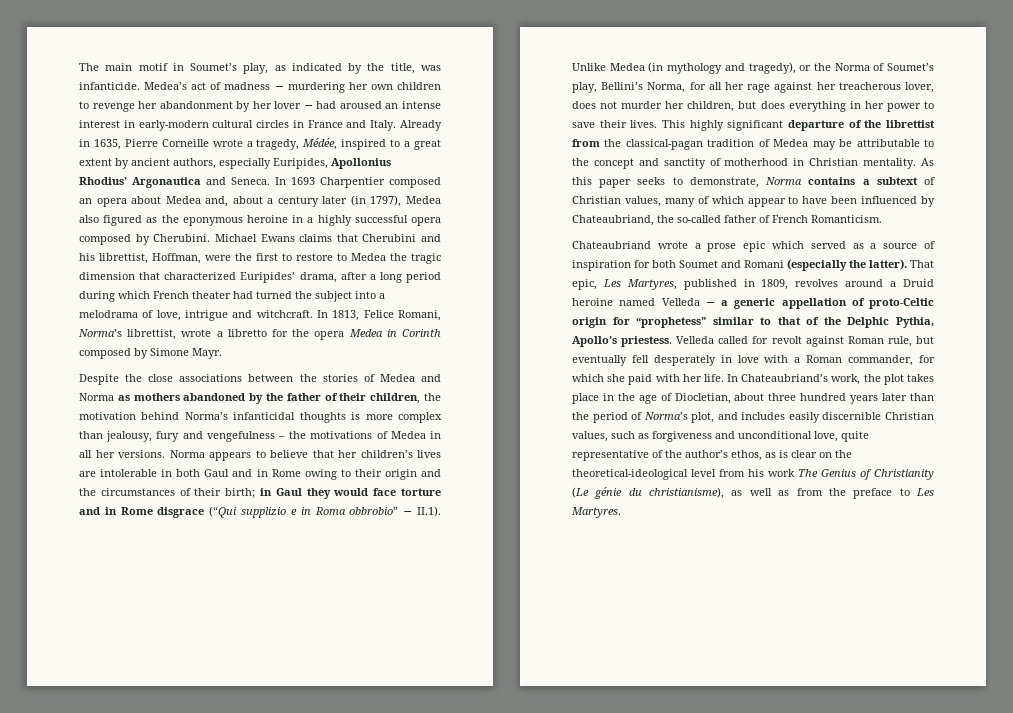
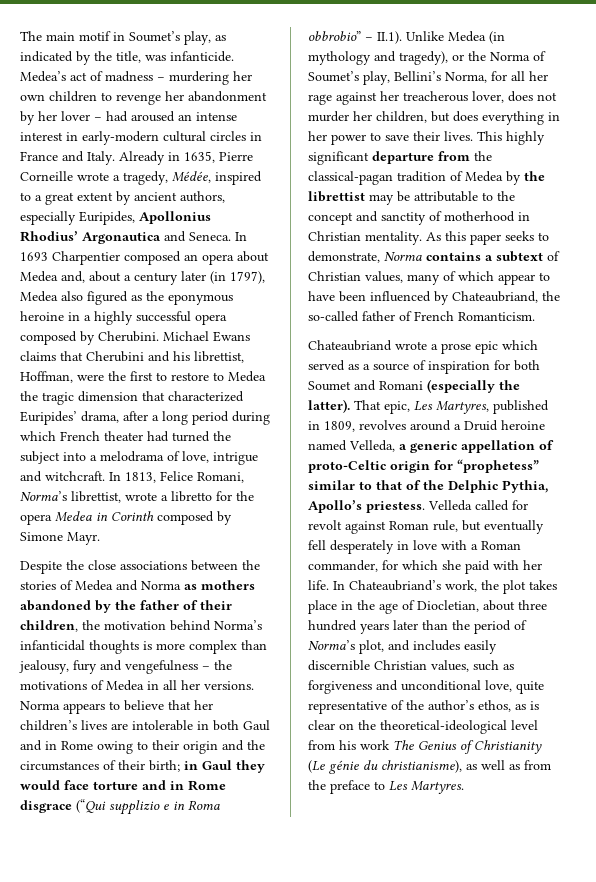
[848,120,935,128] of the librettist -> (434, 157) none
(809, 143) none -> [506,171,545,185] [308,191,365,202] by the librettist
[661,298,715,306] Velleda − -> [349,440,395,452] Velleda,

